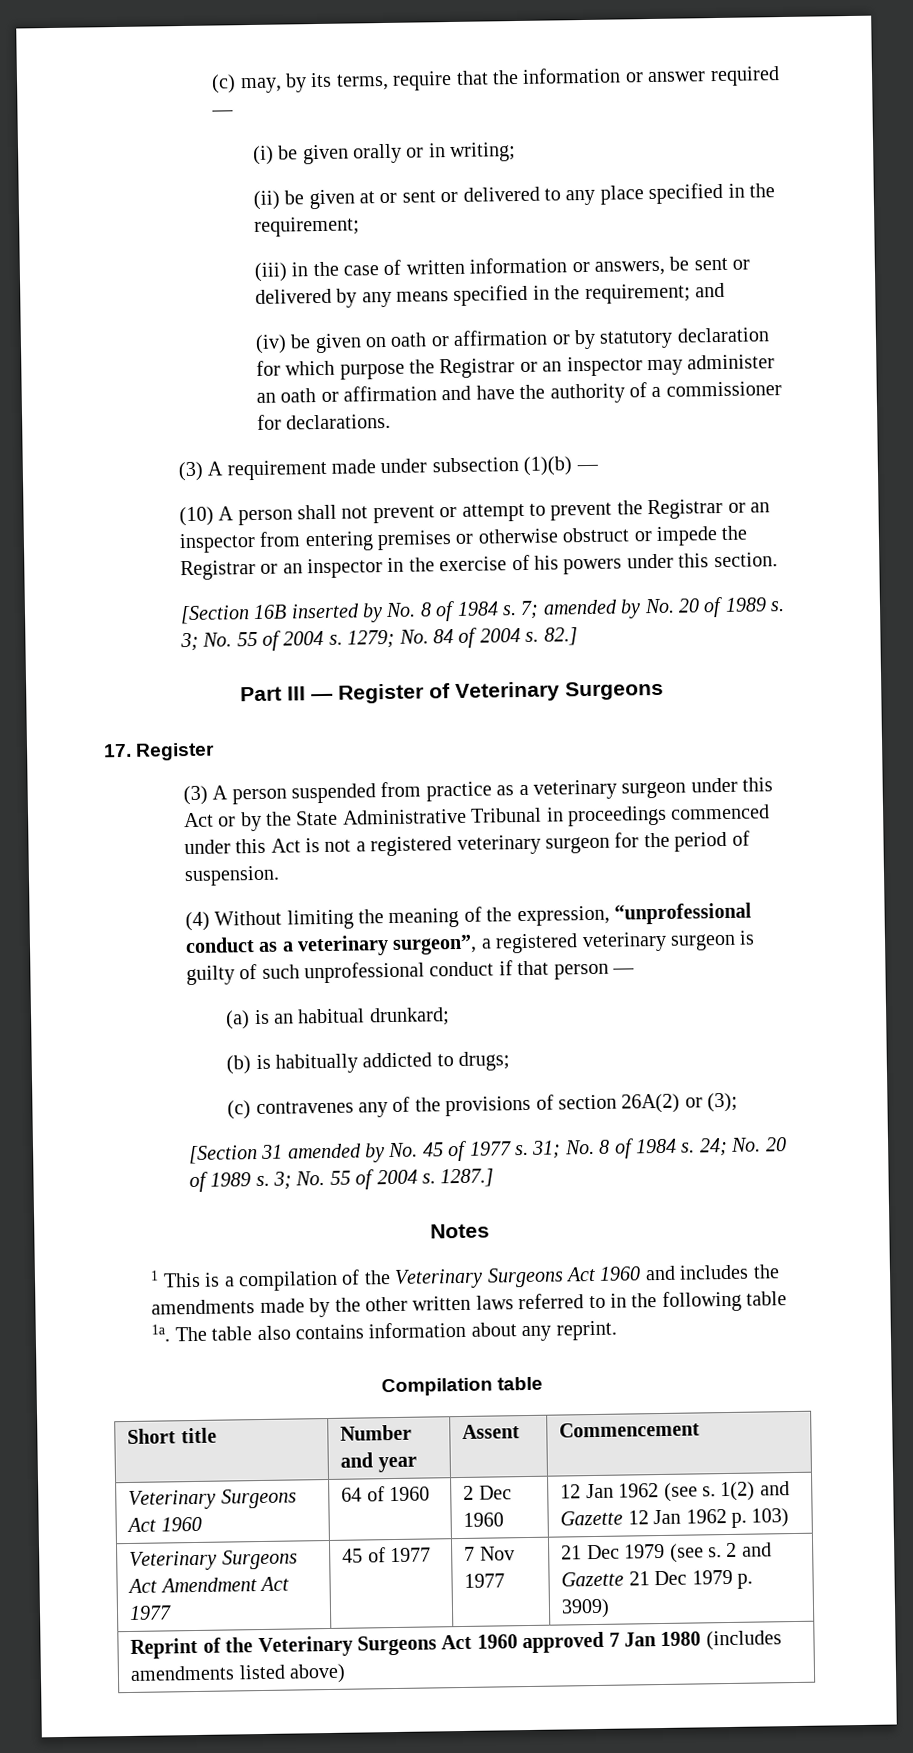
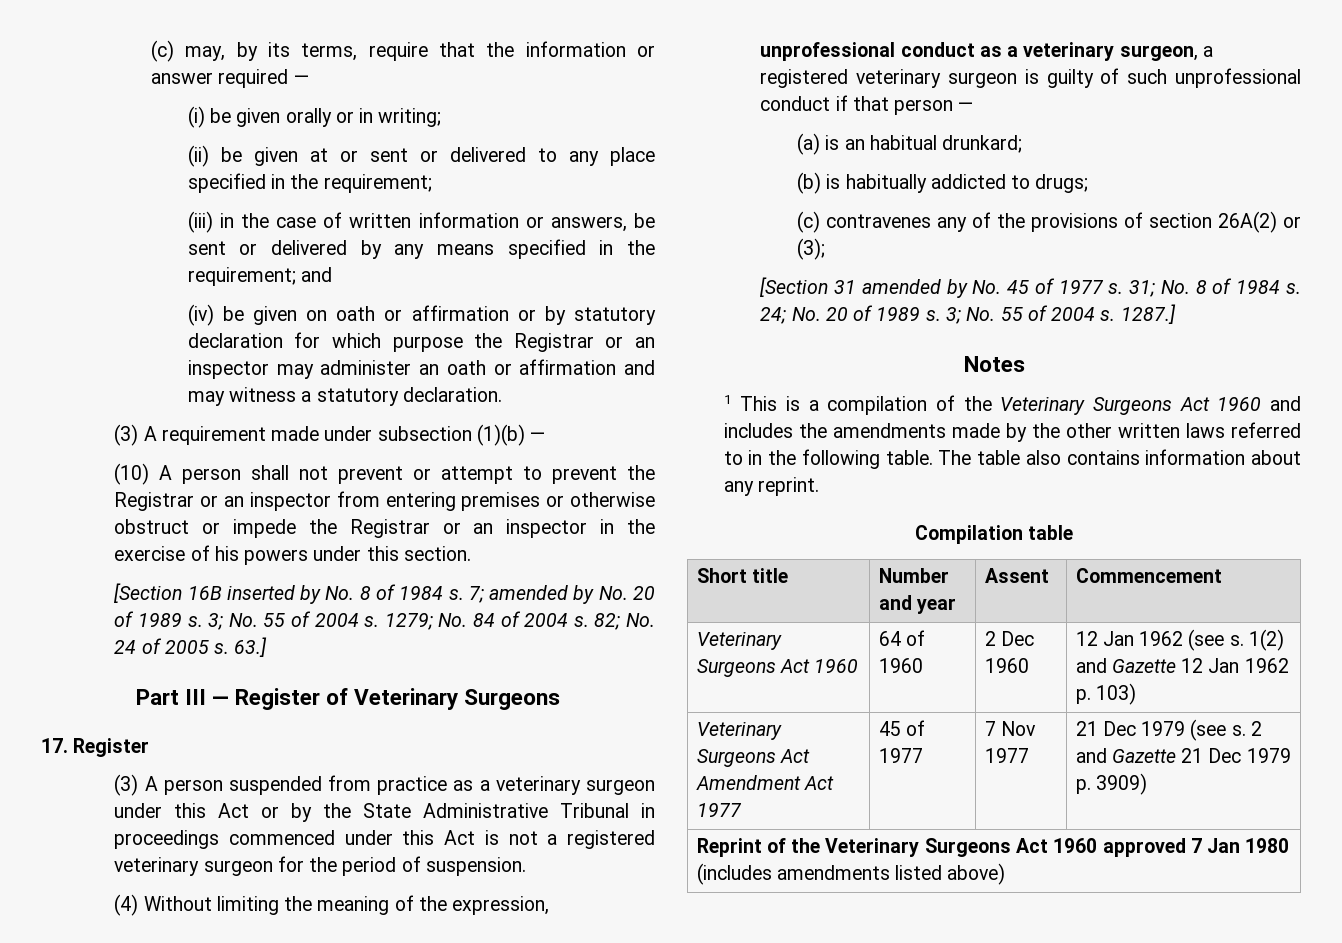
[475,381,782,404] [256,413,392,430] have the authority of a commissioner for declarations. -> [187,387,502,406] may witness a statutory declaration.
[543,627,578,646] 82.] -> [594,613,655,630] [114,637,268,657] 82; No. 24 of 2005 s. 63.]
[614,902,753,925] “unprofessional -> [760,42,896,61] unprofessional
[392,934,478,955] surgeon”, -> [1119,45,1198,61] surgeon,
[746,1291,788,1306] [151,1324,171,1342] table 1a. -> [885,450,933,465] table.

